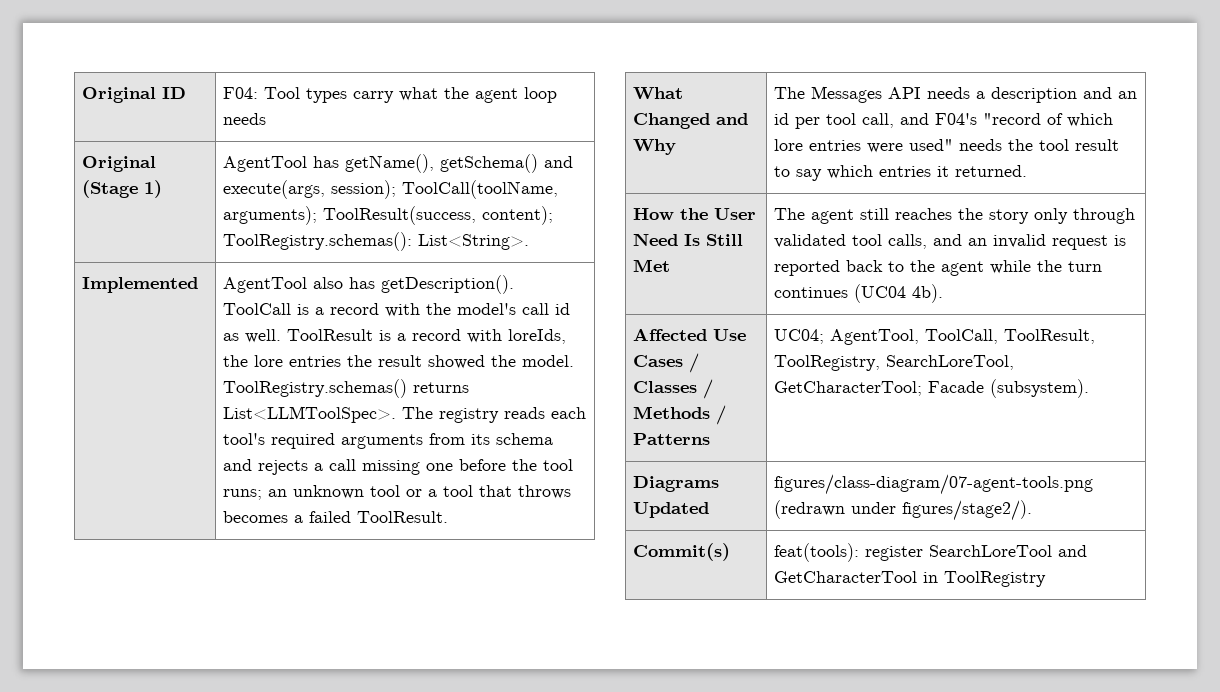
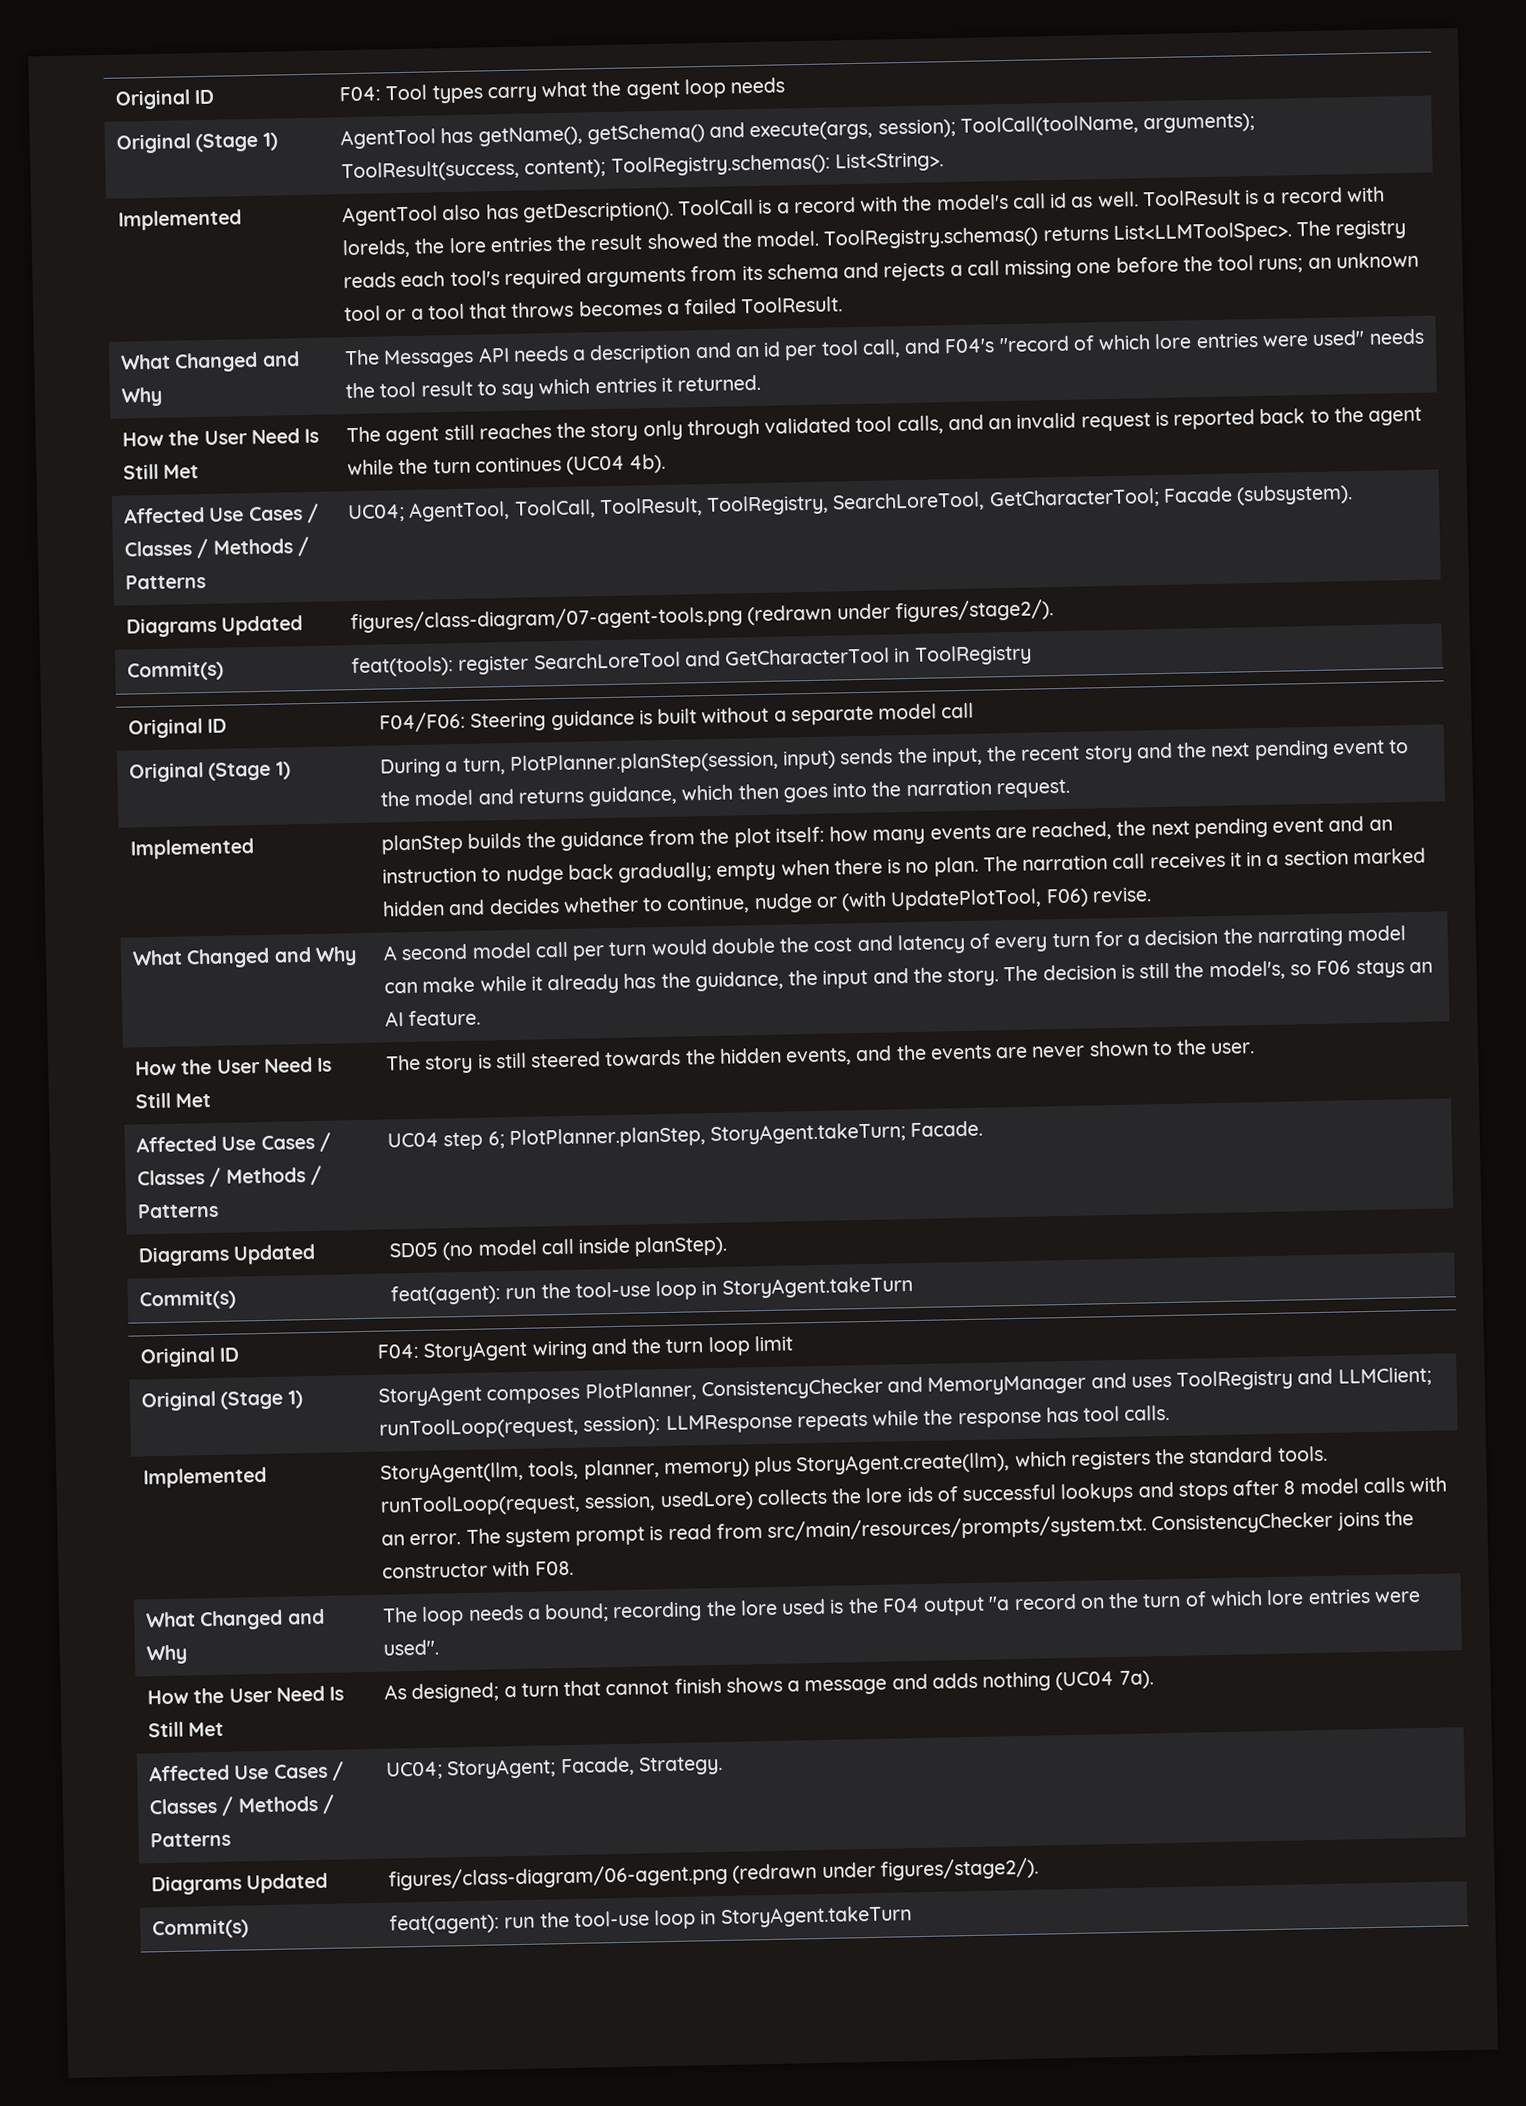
(1047, 579) none -> [127,718,228,739] [378,702,975,733] [128,761,291,783] [379,739,1410,778] [379,778,1070,807] [129,838,255,860] [380,815,1393,855] [381,847,1426,886] [381,887,1152,917] [131,946,357,969] [382,925,1407,961] [383,959,1433,995] [384,1009,482,1027] [134,1056,333,1076] [134,1092,212,1109] [384,1039,1256,1074] [135,1132,331,1153] [136,1165,322,1188] [136,1202,219,1219] [386,1120,984,1151] [137,1243,317,1267] [388,1235,729,1261] [138,1289,236,1311] [389,1276,913,1306] [139,1346,241,1368] [376,1335,793,1362] [140,1390,303,1412] [377,1366,1432,1407] [378,1404,1171,1440] [142,1466,267,1489] [379,1445,1328,1484] [379,1476,1448,1517] [380,1510,1414,1548] [381,1560,574,1579] [145,1608,325,1631] [145,1644,188,1665] [381,1589,1421,1626] [382,1639,439,1656] [146,1685,345,1705] [147,1721,225,1738] [383,1670,1154,1704] [148,1761,344,1782] [148,1794,335,1816] [149,1831,231,1848] [385,1755,723,1780] [150,1872,329,1896] [387,1857,1039,1891] [151,1918,249,1940] [388,1905,912,1935] // Original ID | F04/F06: Steering guidance is built without a separate model call // Original (Stage 1) | During a turn, PlotPlanner.planStep(session, input) sends the input, the recent story and the next pending event to the model and returns guidance, which then goes into the narration request. // Implemented | planStep builds the guidance from the plot itself: how many events are reached, the next pending event and an instruction to nudge back gradually; empty when there is no plan. The narration call receives it in a section marked hidden and decides whether to continue, nudge or (with UpdatePlotTool, F06) revise. // What Changed and Why | A second model call per turn would double the cost and latency of every turn for a decision the narrating model can make while it already has the guidance, the input and the story. The decision is still the model's, so F06 stays an AI feature. // How the User Need Is Still Met | The story is still steered towards the hidden events, and the events are never shown to the user. // Affected Use Cases / Classes / Methods / Patterns | UC04 step 6; PlotPlanner.planStep, StoryAgent.takeTurn; Facade. // Diagrams Updated | SD05 (no model call inside planStep). // Commit(s) | feat(agent): run the tool-use loop in StoryAgent.takeTurn // Original ID | F04: StoryAgent wiring and the turn loop limit // Original (Stage 1) | StoryAgent composes PlotPlanner, ConsistencyChecker and MemoryManager and uses ToolRegistry and LLMClient; runToolLoop(request, session): LLMResponse repeats while the response has tool calls. // Implemented | StoryAgent(llm, tools, planner, memory) plus StoryAgent.create(llm), which registers the standard tools. runToolLoop(request, session, usedLore) collects the lore ids of successful lookups and stops after 8 model calls with an error. The system prompt is read from src/main/resources/prompts/system.txt. ConsistencyChecker joins the constructor with F08. // What Changed and Why | The loop needs a bound; recording the lore used is the F04 output "a record on the turn of which lore entries were used". // How the User Need Is Still Met | As designed; a turn that cannot finish shows a message and adds nothing (UC04 7a). // Affected Use Cases / Classes / Methods / Patterns | UC04; StoryAgent; Facade, Strategy. // Diagrams Updated | figures/class-diagram/06-agent.png (redrawn under figures/stage2/). // Commit(s) | feat(agent): run the tool-use loop in StoryAgent.takeTurn

